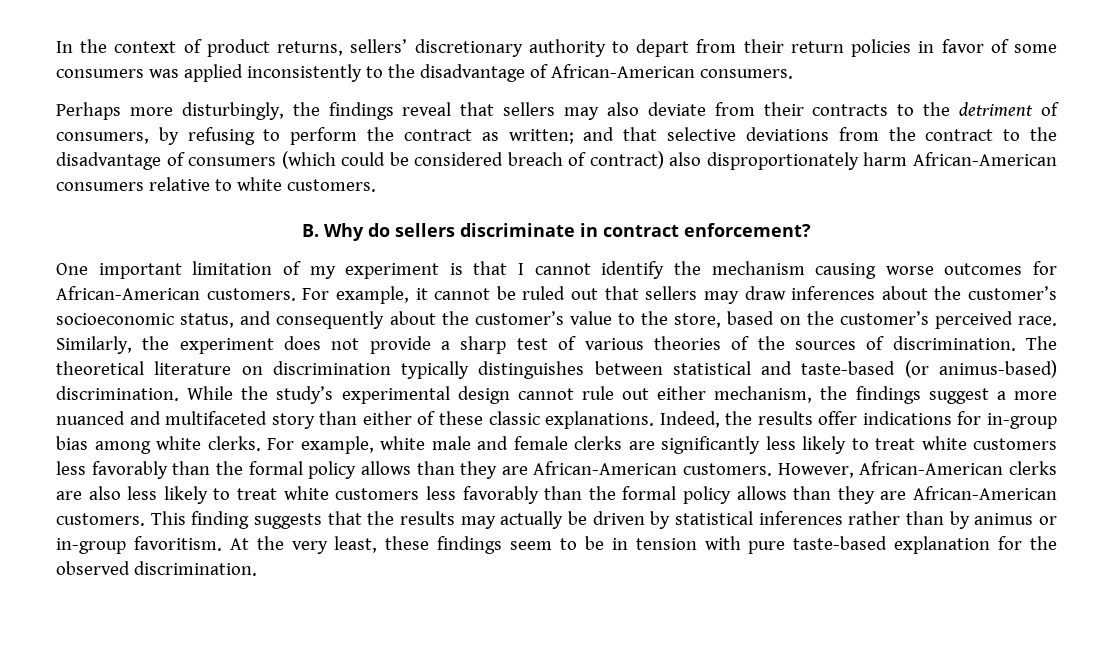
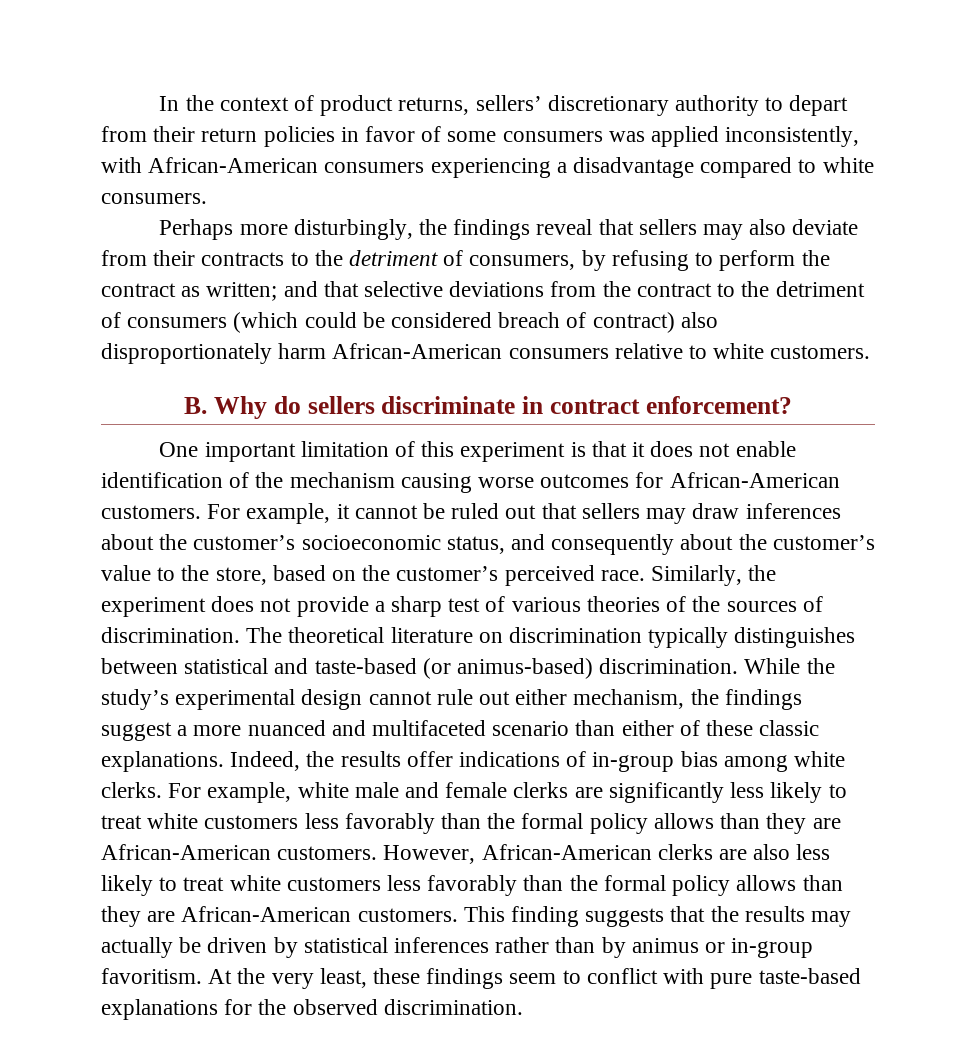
[246,64,695,82] inconsistently to the disadvantage of African-American -> [725,126,860,147] [101,157,874,178] inconsistently, with African-American consumers experiencing a disadvantage compared to white
[56,152,161,170] disadvantage -> [775,281,865,297] detriment
[309,266,336,279] my -> [421,441,455,457] this
[518,261,665,279] I cannot identify -> [632,441,796,457] [101,472,250,488] it does not enable identification of
[271,413,315,429] story -> [492,721,570,736] scenario
[957,411,982,425] for -> [566,751,587,767] of
[584,536,697,550] be in tension -> [586,968,658,984] conflict
[894,536,991,554] explanation -> [101,999,218,1020] explanations

